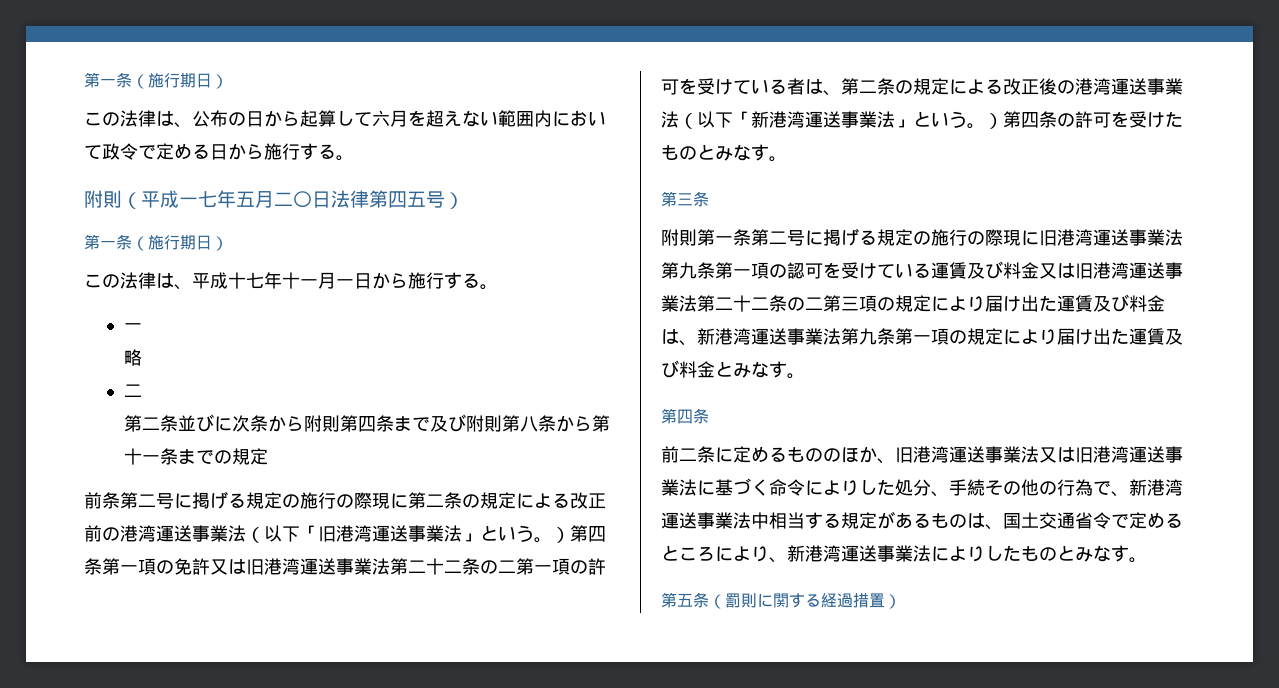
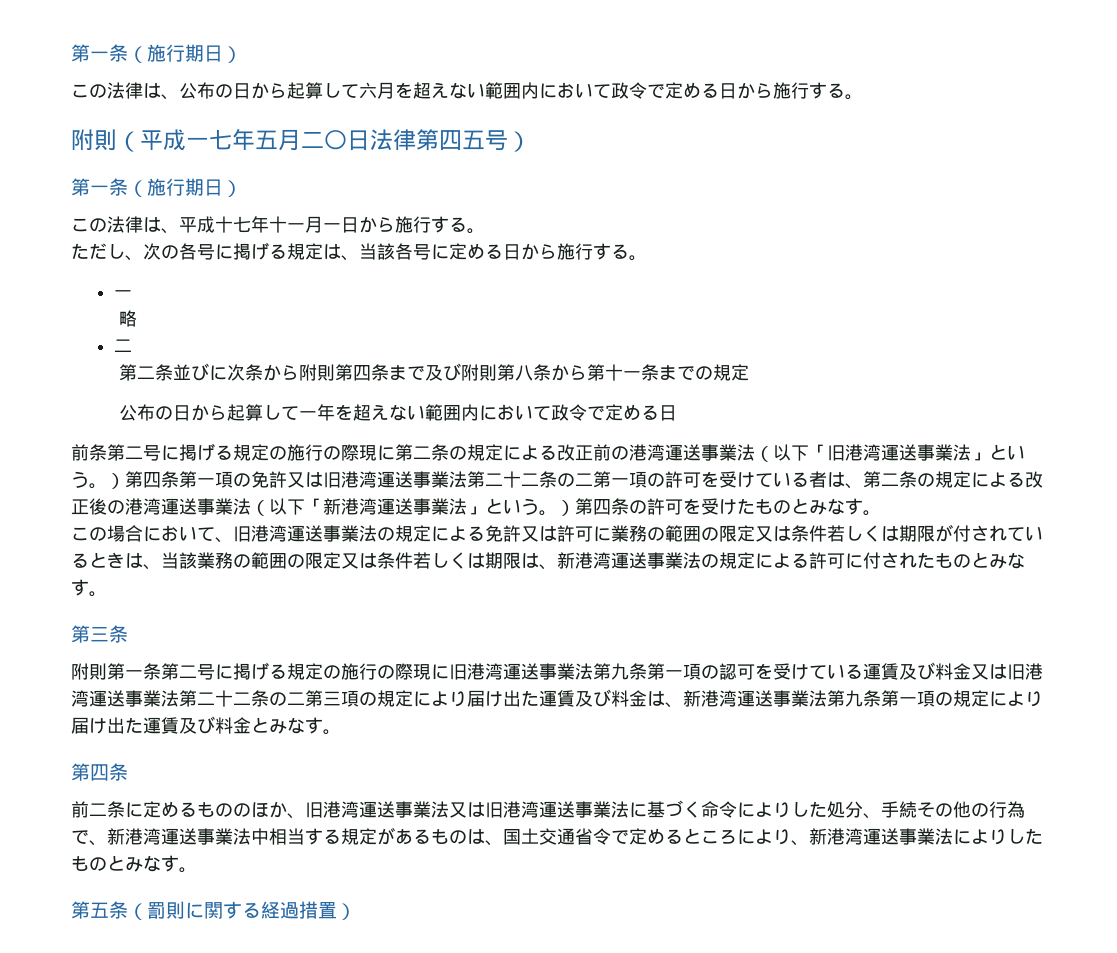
(498, 287) none -> [71,242,647,261] // ただし、次の各号に掲げる規定は、当該各号に定める日から施行する。
(268, 456) none -> [118,404,677,421] // 公布の日から起算して一年を超えない範囲内において政令で定める日
(787, 159) none -> [71,524,1043,543] [71,552,1025,570] [71,579,107,597] // この場合において、旧港湾運送事業法の規定による免許又は許可に業務の範囲の限定又は条件若しくは期限が付されているときは、当該業務の範囲の限定又は条件若しくは期限は、新港湾運送事業法の規定による許可に付されたものとみなす。

